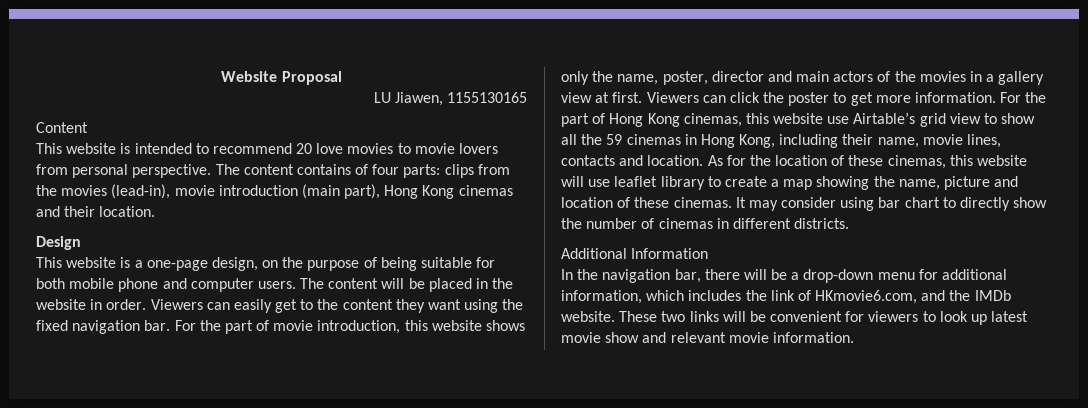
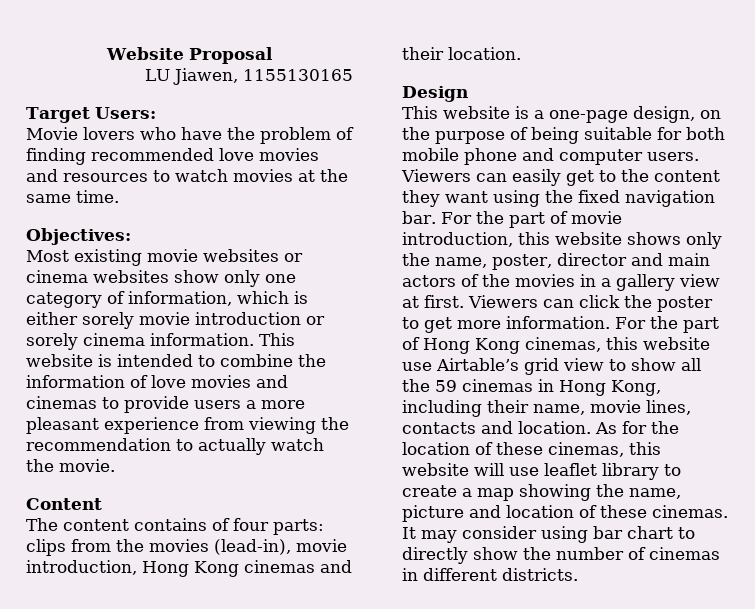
[36,122,88,133] Content // -> [26,107,156,123] [26,127,354,144] [26,148,319,165] [26,169,348,182] [26,190,119,203] [26,228,131,245] [26,249,303,266] [26,270,296,287] [26,291,308,308] [26,312,325,329] [26,333,254,350] Target Users: // Movie lovers who have the problem of finding recommended love movies and resources to watch movies at the same time. // Objectives: // Most existing movie websites or cinema websites show only one category of information, which is either sorely movie introduction or sorely cinema information.
[212,143,499,154] [36,164,212,178] recommend 20 love movies to movie lovers from personal perspective. -> [220,354,326,367] [26,375,288,388] [26,396,305,413] [26,417,349,434] [26,438,324,455] [26,459,115,472] [26,498,102,510] combine the information of love movies and cinemas to provide users a more pleasant experience from viewing the recommendation to actually watch the movie. // Content //
[218,184,381,199] introduction (main part), -> [26,560,137,575] introduction,
[300,278,514,292] [36,299,147,310] The content will be placed in the website in order. -> (699, 156) none
[561,248,709,259] [561,269,1008,283] [561,290,1011,304] [561,311,1029,325] [561,332,854,343] // Additional Information // In the navigation bar, there will be a drop-down menu for additional information, which includes the link of HKmovie6.com, and the IMDb website. These two links will be convenient for viewers to look up latest movie show and relevant movie information. -> (578, 574) none

